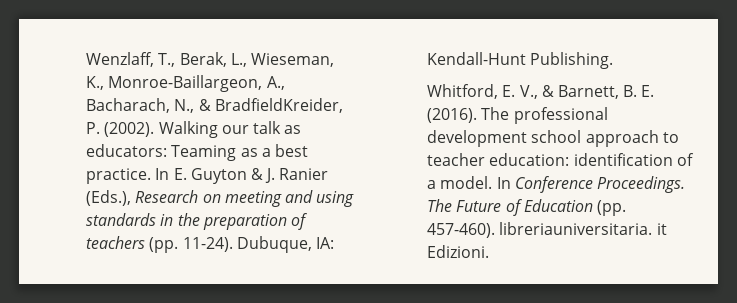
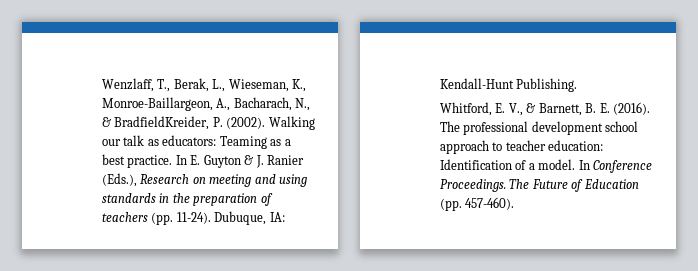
[573,153,673,166] identification -> [439,159,512,170] Identification
[499,222,667,235] [427,245,490,258] libreriauniversitaria. it Edizioni. -> (515, 203) none

